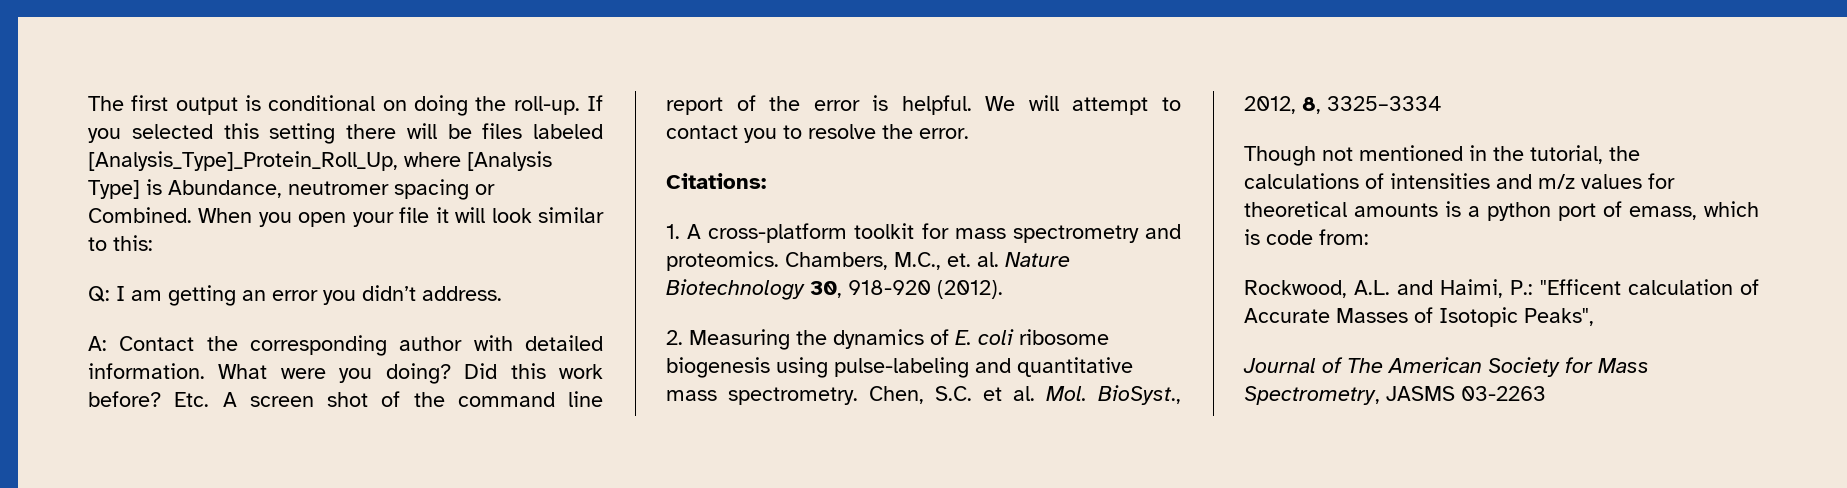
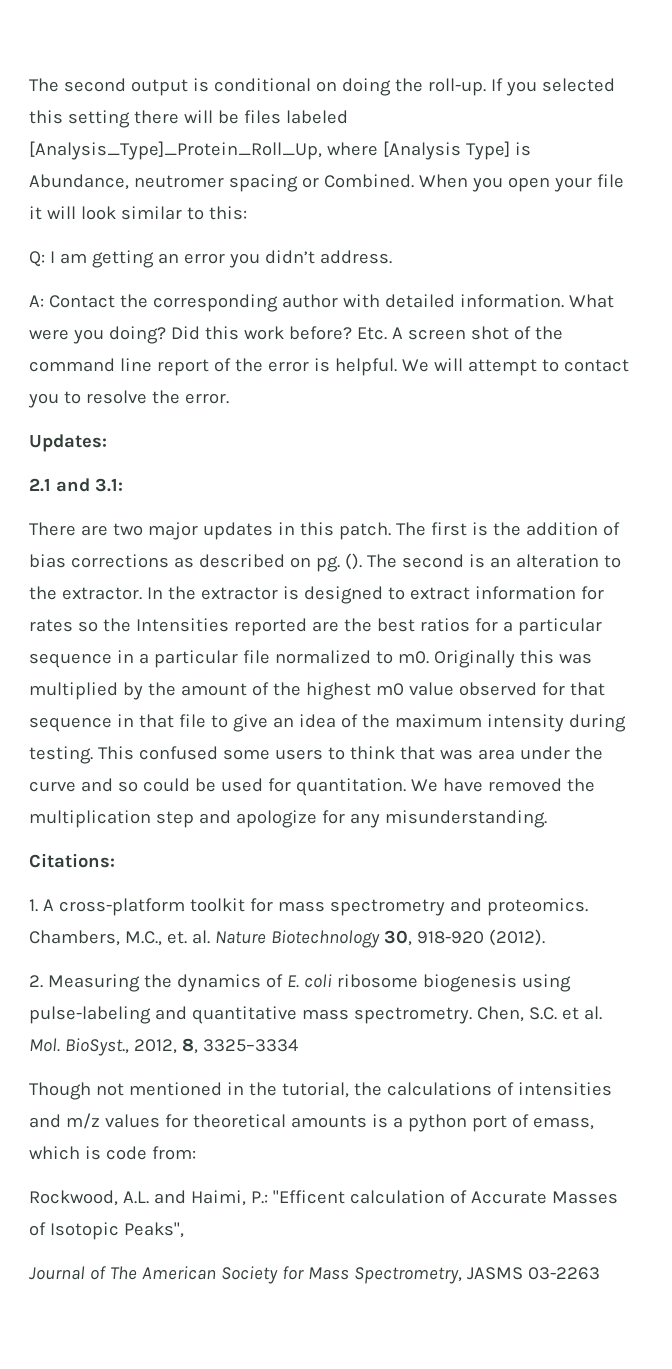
[88,95,169,111] The first -> [29,78,126,92] The second
(969, 133) none -> [29,434,107,452] [29,478,123,492] [29,522,620,540] [29,553,621,572] [29,586,604,604] [29,618,602,636] [29,650,592,668] [29,682,605,700] [29,714,626,732] [29,746,603,764] [29,778,595,796] [29,810,547,828] // Updates: // 2.1 and 3.1: // There are two major updates in this patch. The first is the addition of bias corrections as described on pg. (). The second is an alteration to the extractor. In the extractor is designed to extract information for rates so the Intensities reported are the best ratios for a particular sequence in a particular file normalized to m0. Originally this was multiplied by the amount of the highest m0 value observed for that sequence in that file to give an idea of the maximum intensity during testing. This confused some users to think that was area under the curve and so could be used for quantitation. We have removed the multiplication step and apologize for any misunderstanding.

